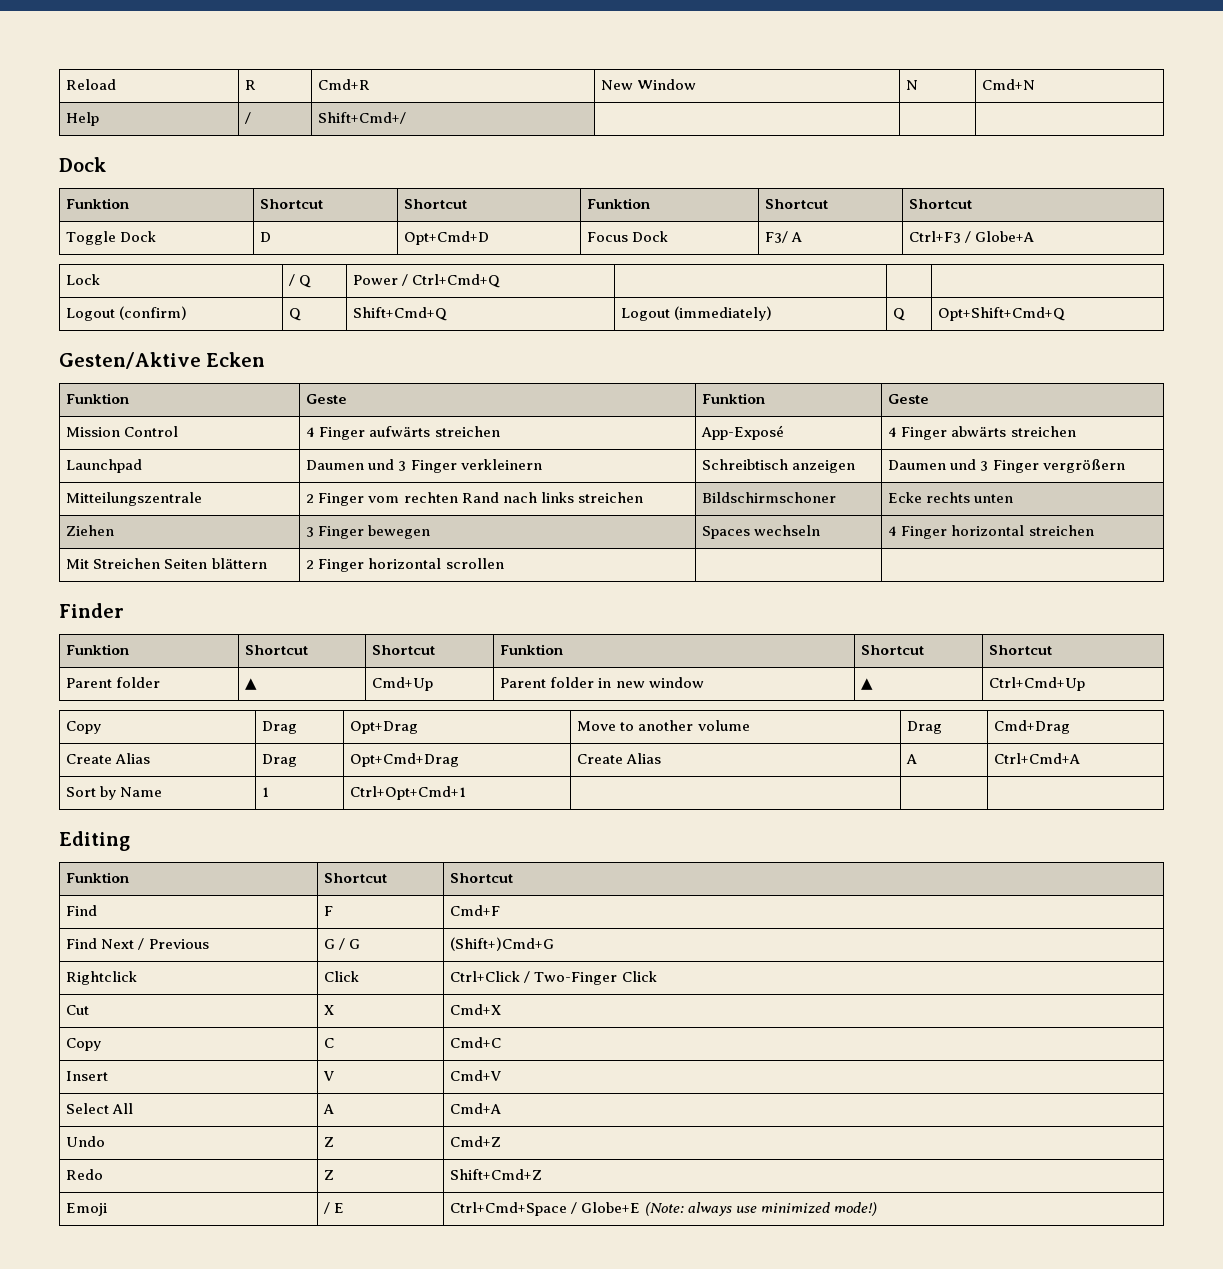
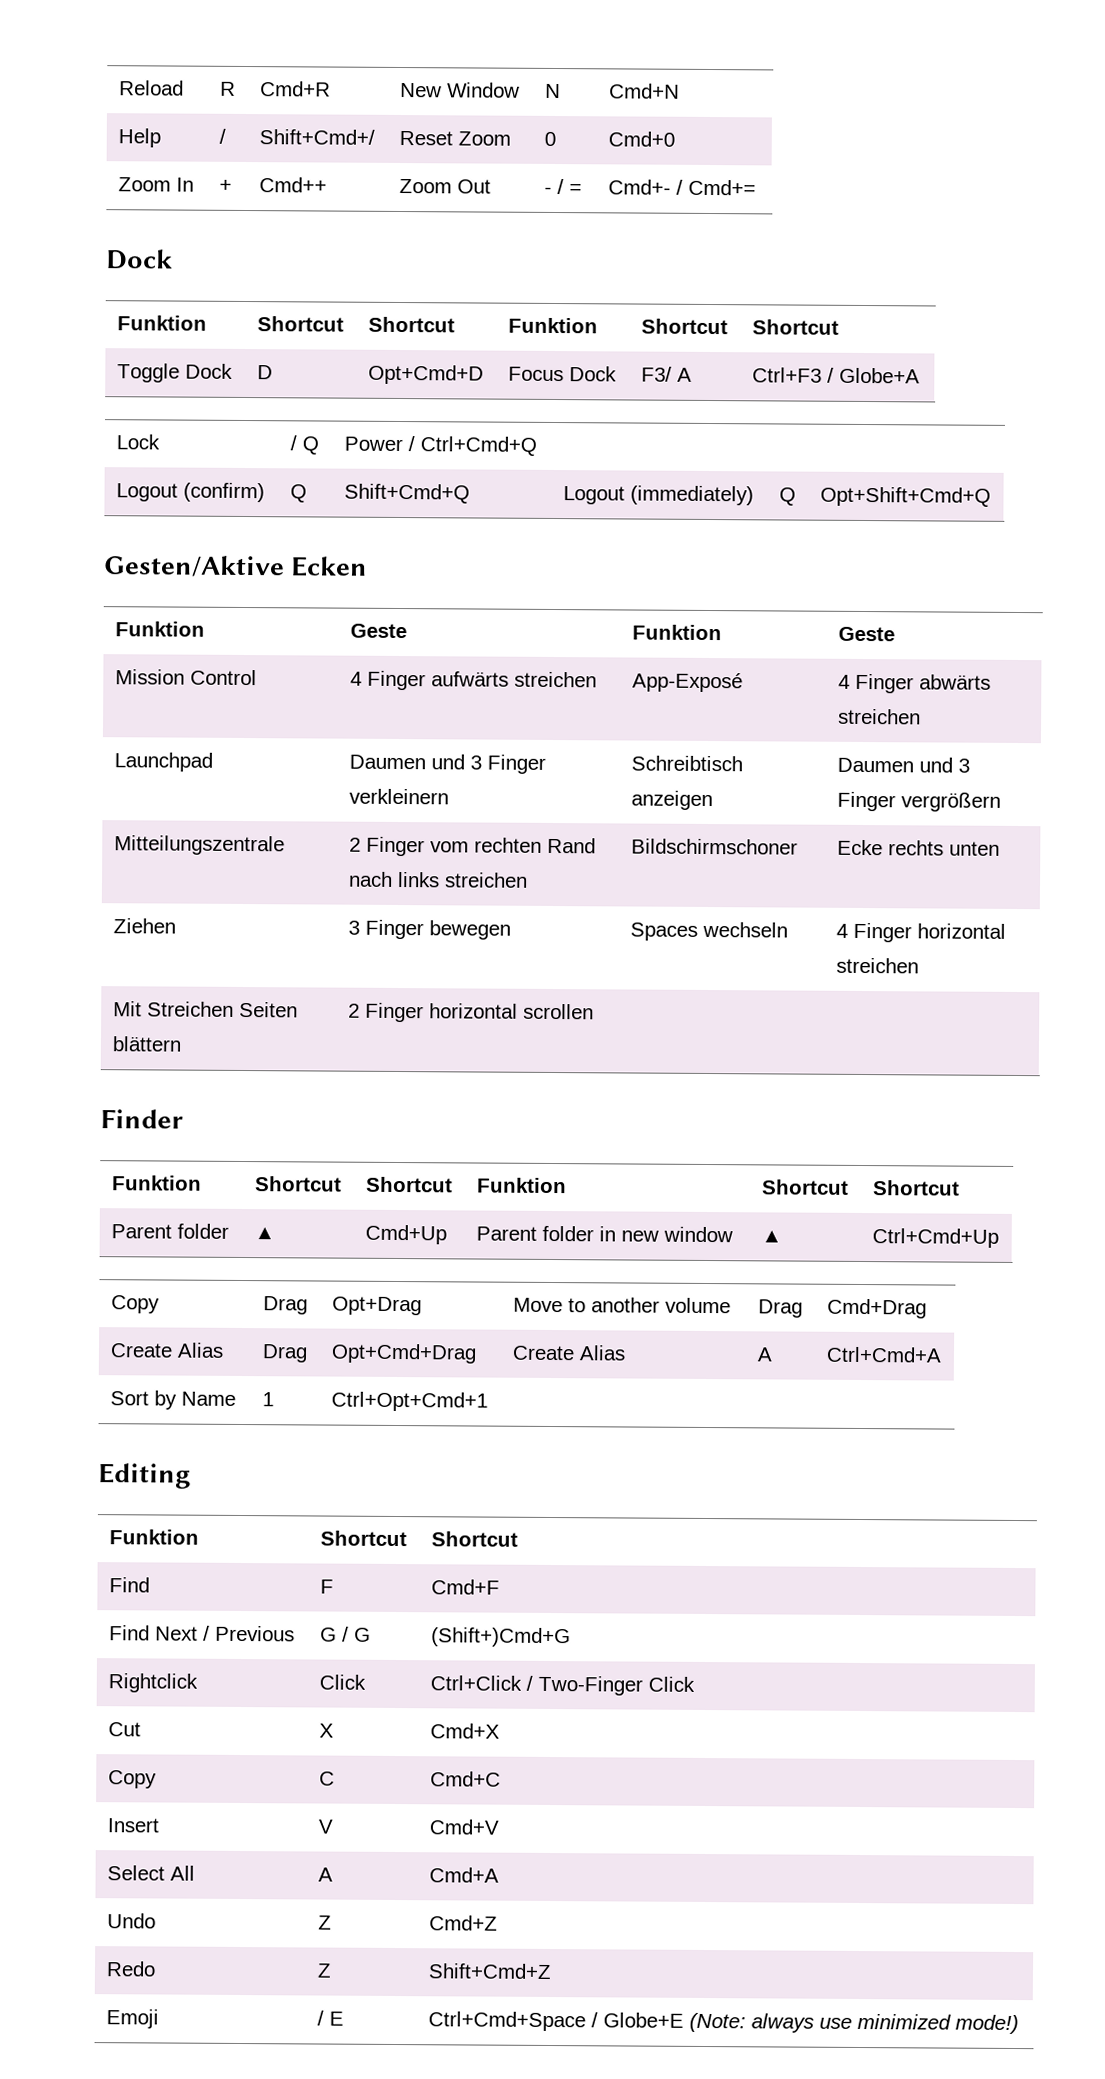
(407, 118) | | -> [399,130,512,146] [544,131,557,147] [608,131,676,147] [118,177,195,192] [219,179,233,192] [259,177,328,193] [399,178,492,194] [544,179,583,195] [608,179,757,196] Reset Zoom | 0 | Cmd+0 // Zoom In | + | Cmd++ | Zoom Out | - / = | Cmd+- / Cmd+=

